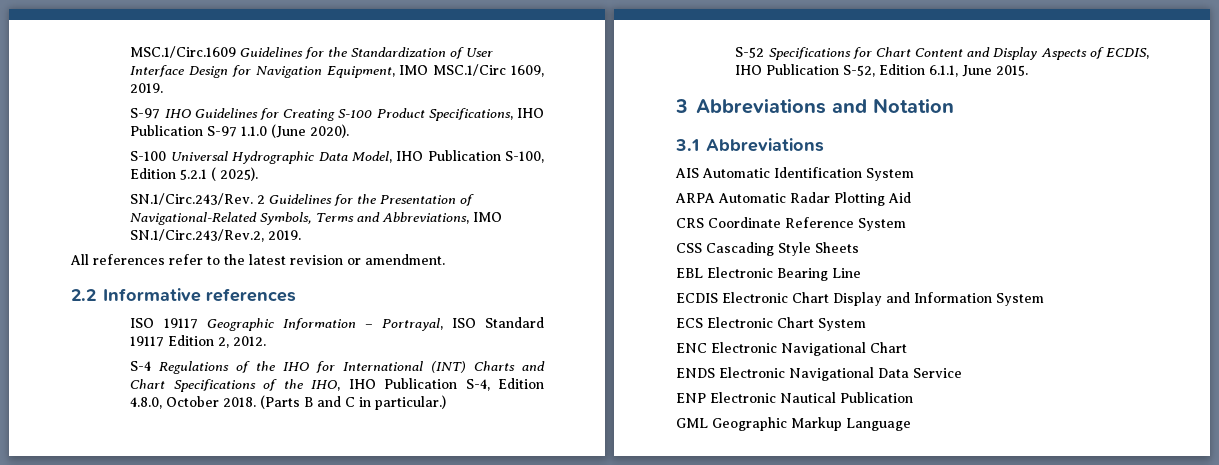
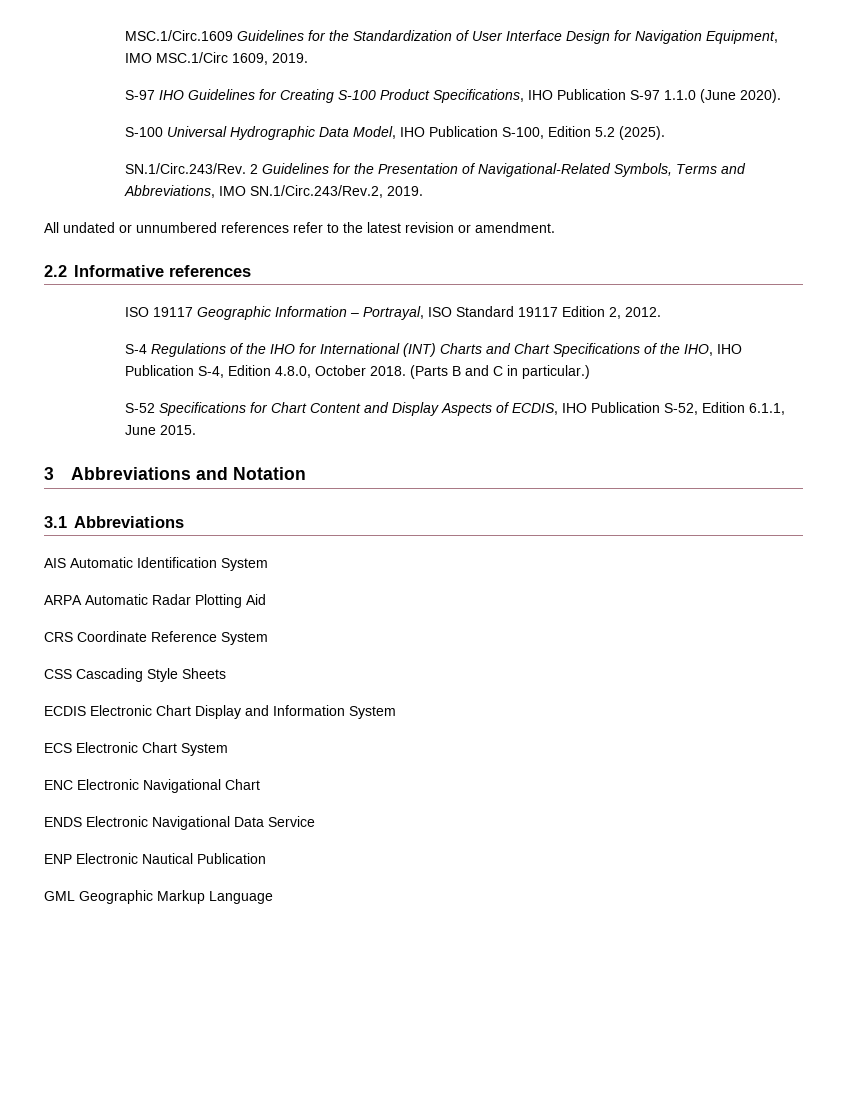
[180,167,259,181] 5.2.1 ( 2025). -> [594,126,665,140] 5.2 (2025).
(89, 259) none -> [63,222,217,233] undated or unnumbered
[676,267,861,281] // EBL Electronic Bearing Line -> (226, 673) none

